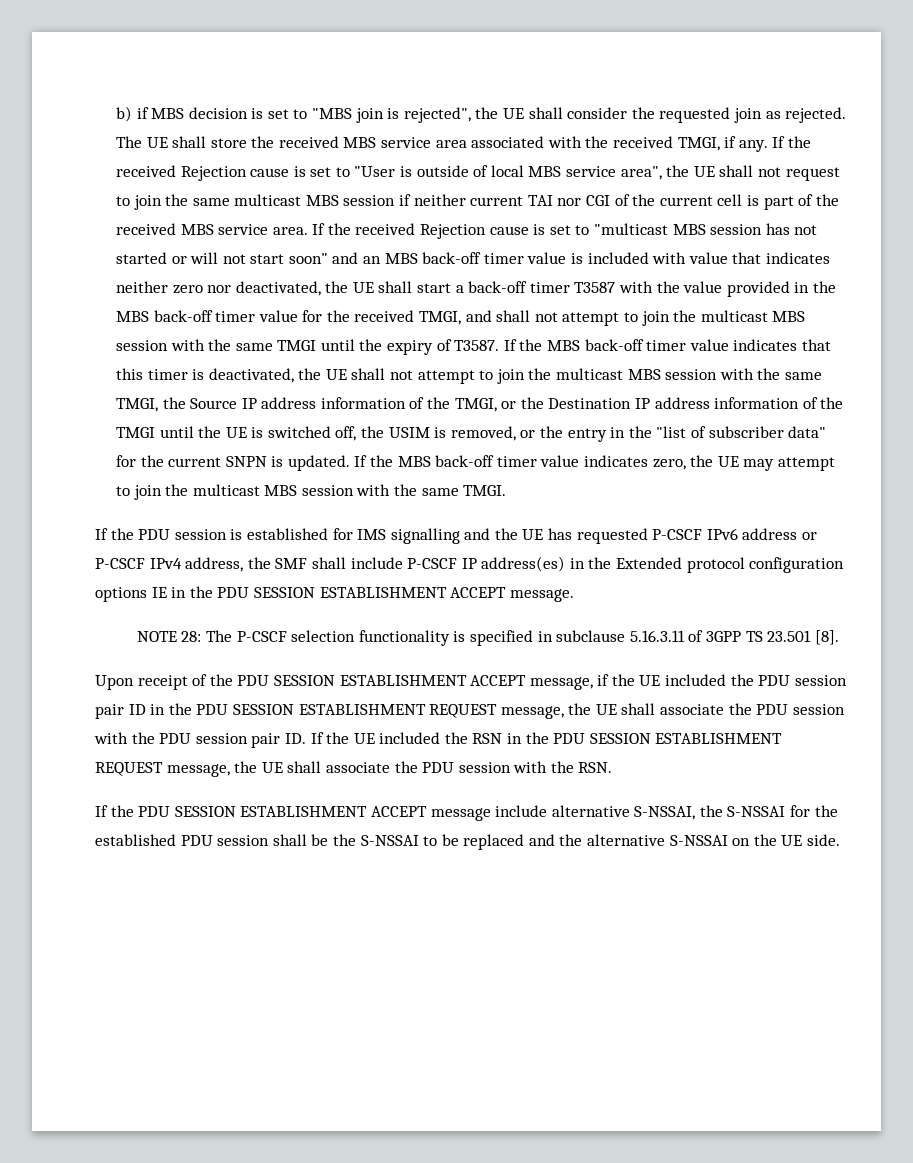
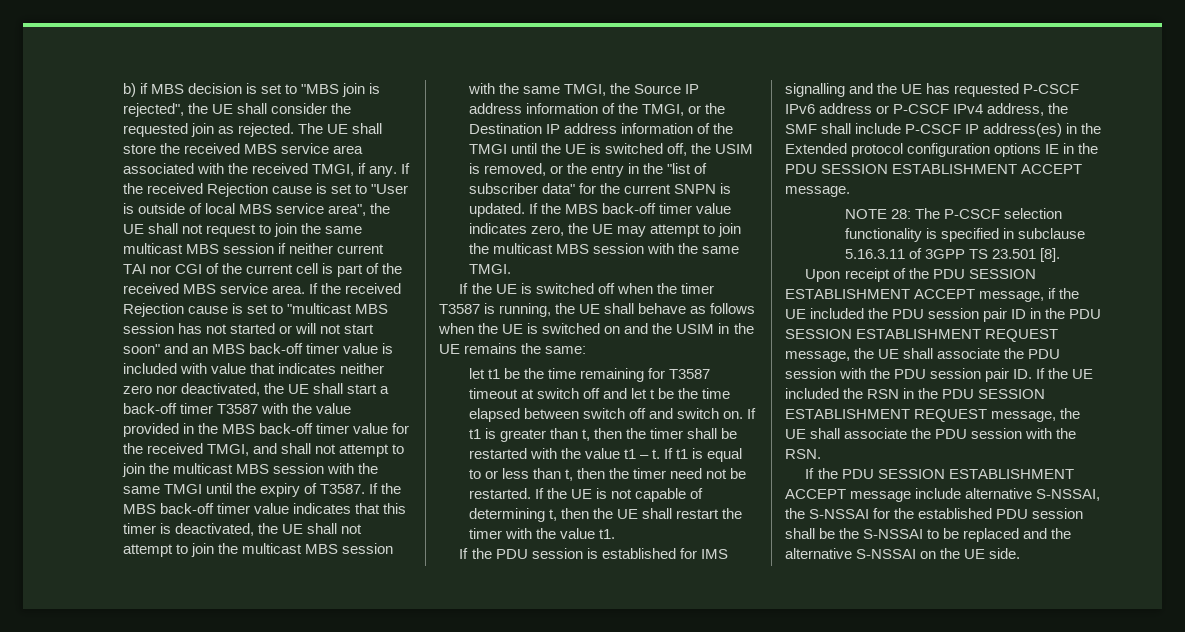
(507, 490) none -> [459,283,714,294] [439,303,756,317] [438,323,754,334] [439,343,587,354] [468,368,711,382] [468,388,731,399] [468,408,757,422] [468,428,738,442] [468,448,743,462] [468,468,747,481] [468,488,704,502] [468,508,743,522] [468,528,616,539] // If the UE is switched off when the timer T3587 is running, the UE shall behave as follows when the UE is switched on and the USIM in the UE remains the same: // let t1 be the time remaining for T3587 timeout at switch off and let t be the time elapsed between switch off and switch on. If t1 is greater than t, then the timer shall be restarted with the value t1 – t. If t1 is equal to or less than t, then the timer need not be restarted. If the UE is not capable of determining t, then the UE shall restart the timer with the value t1.

